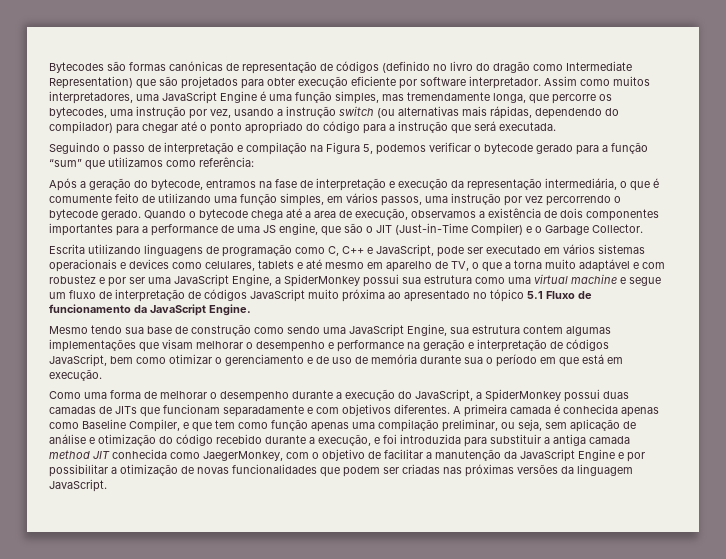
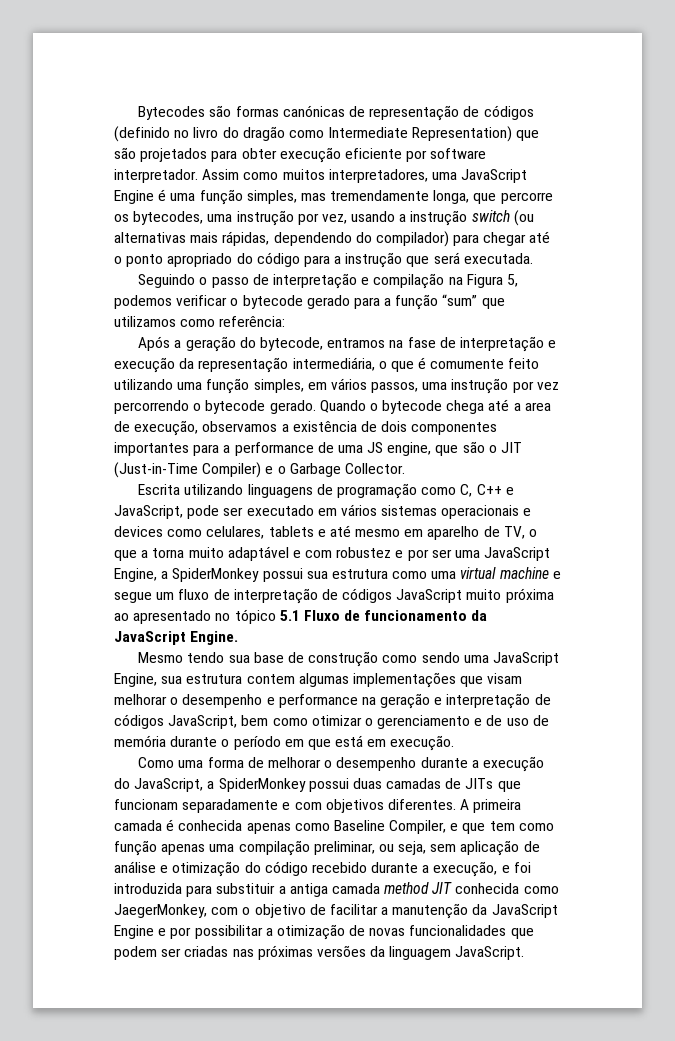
[142,195,155,203] de -> (540, 363) none
[464,357,483,364] sua -> (218, 741) none

